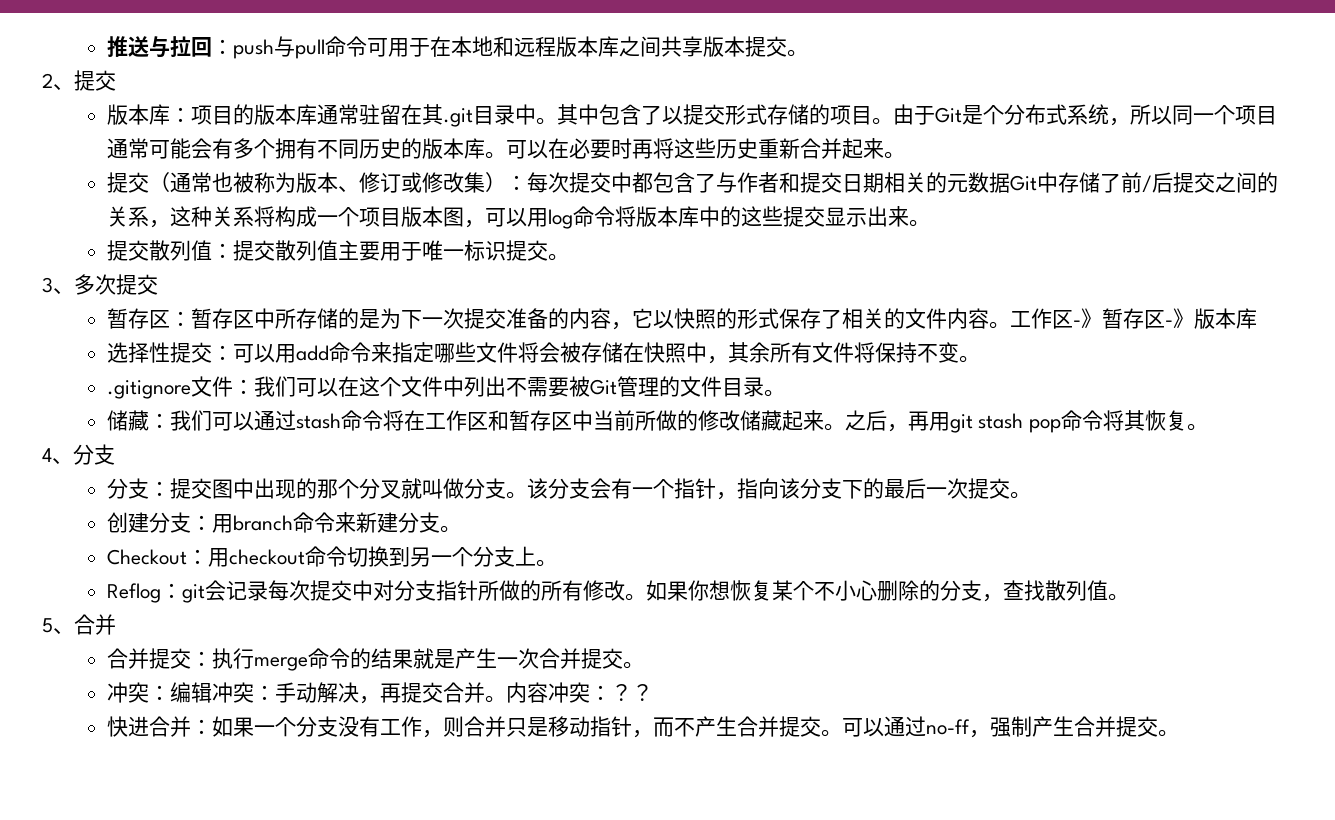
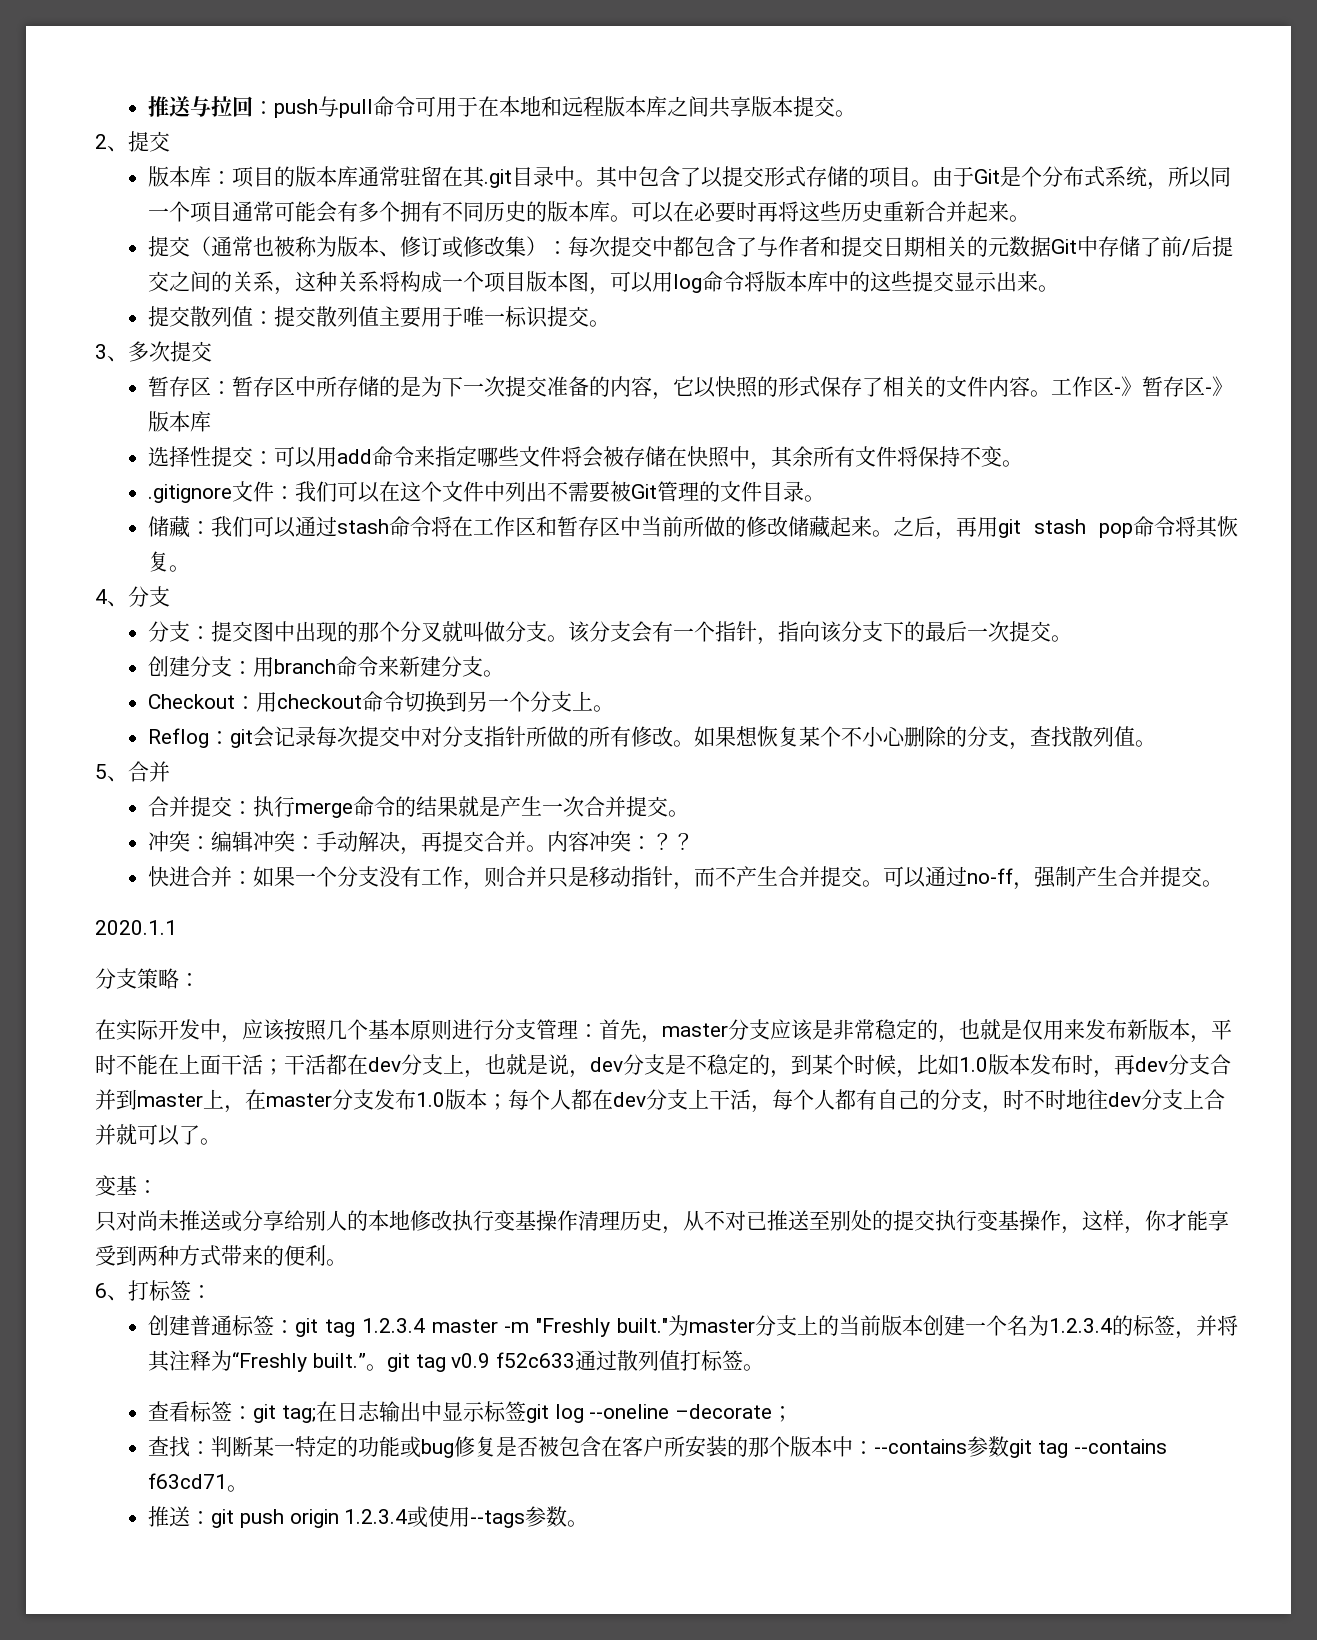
[687,580,709,601] 你 -> (737, 736) none
(1179, 733) none -> [95,920,177,935] [95,968,200,989] [95,1019,1232,1043] [95,1054,1231,1078] [95,1089,1225,1113] [95,1124,221,1146] [95,1175,158,1196] [95,1210,1229,1234] [95,1245,347,1266] [95,1280,212,1301] [148,1315,1238,1339] [148,1350,764,1372] [148,1401,793,1423] [148,1436,1167,1458] [148,1473,249,1492] [148,1506,589,1528] // 2020.1.1 // 分支策略： // 在实际开发中，应该按照几个基本原则进行分支管理：首先，master分支应该是非常稳定的，也就是仅用来发布新版本，平时不能在上面干活；干活都在dev分支上，也就是说，dev分支是不稳定的，到某个时候，比如1.0版本发布时，再dev分支合并到master上，在master分支发布1.0版本；每个人都在dev分支上干活，每个人都有自己的分支，时不时地往dev分支上合并就可以了。 // 变基： // 只对尚未推送或分享给别人的本地修改执行变基操作清理历史，从不对已推送至别处的提交执行变基操作，这样，你才能享受到两种方式带来的便利。 // 6、打标签： // 创建普通标签：git tag 1.2.3.4 master -m "Freshly built."为master分支上的当前版本创建一个名为1.2.3.4的标签，并将其注释为“Freshly built.”。git tag v0.9 f52c633通过散列值打标签。 // 查看标签：git tag;在日志输出中显示标签git log --oneline –decorate； // 查找：判断某一特定的功能或bug修复是否被包含在客户所安装的那个版本中：--contains参数git tag --contains f63cd71。 // 推送：git push origin 1.2.3.4或使用--tags参数。

